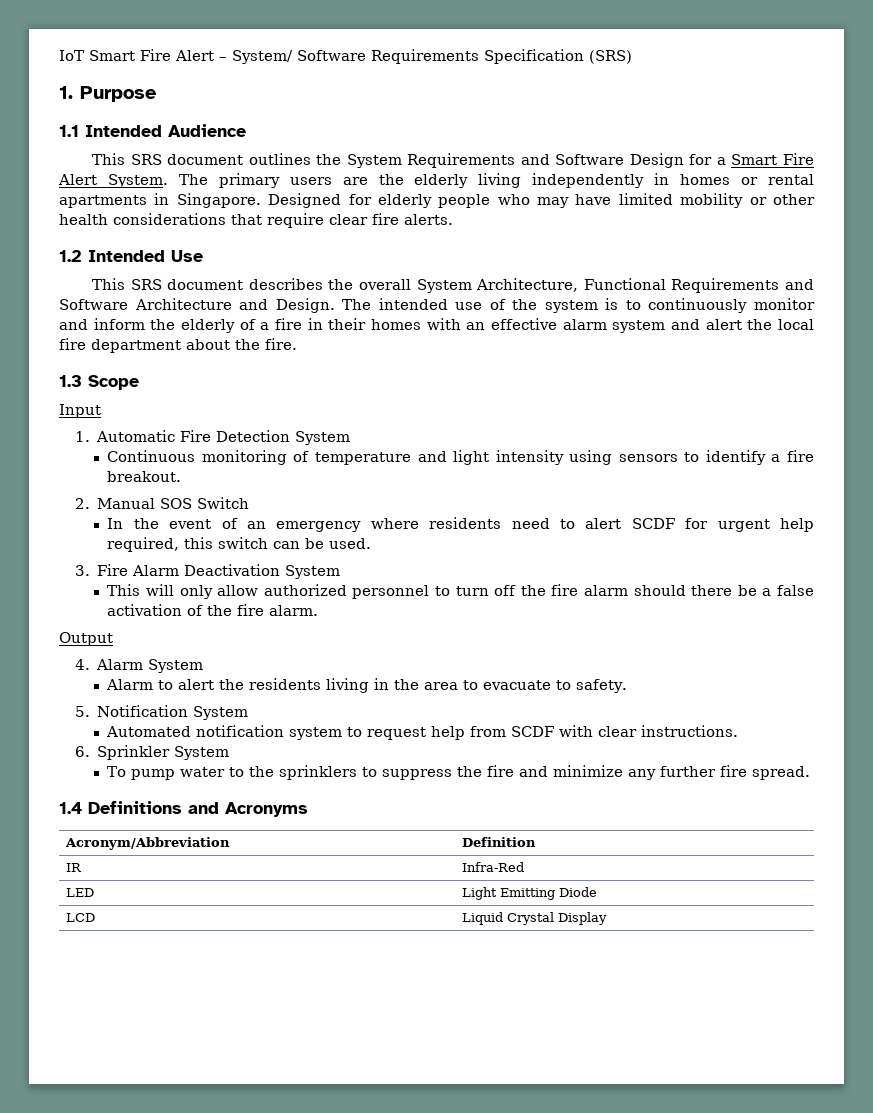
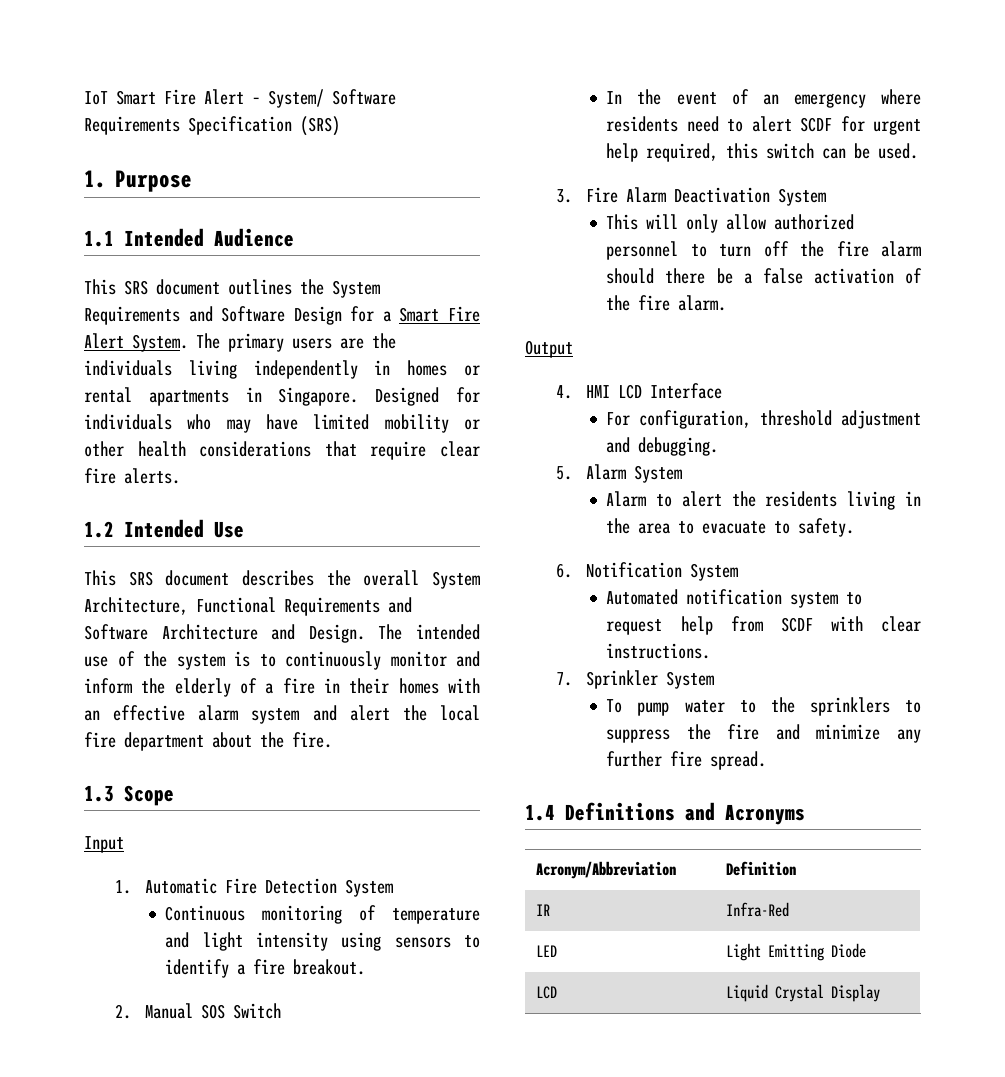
[414,174,469,188] elderly -> [84,360,172,376] individuals
[377,194,491,208] elderly people -> [84,414,172,430] individuals
(91, 664) none -> [586,383,723,399] [606,410,921,429] [606,437,719,456] [555,466,572,480] HMI LCD Interface // For configuration, threshold adjustment and debugging. // 5.
[75,706,91,717] 5. -> [555,563,572,578] 6.
[75,746,91,757] 6. -> [555,672,572,686] 7.

